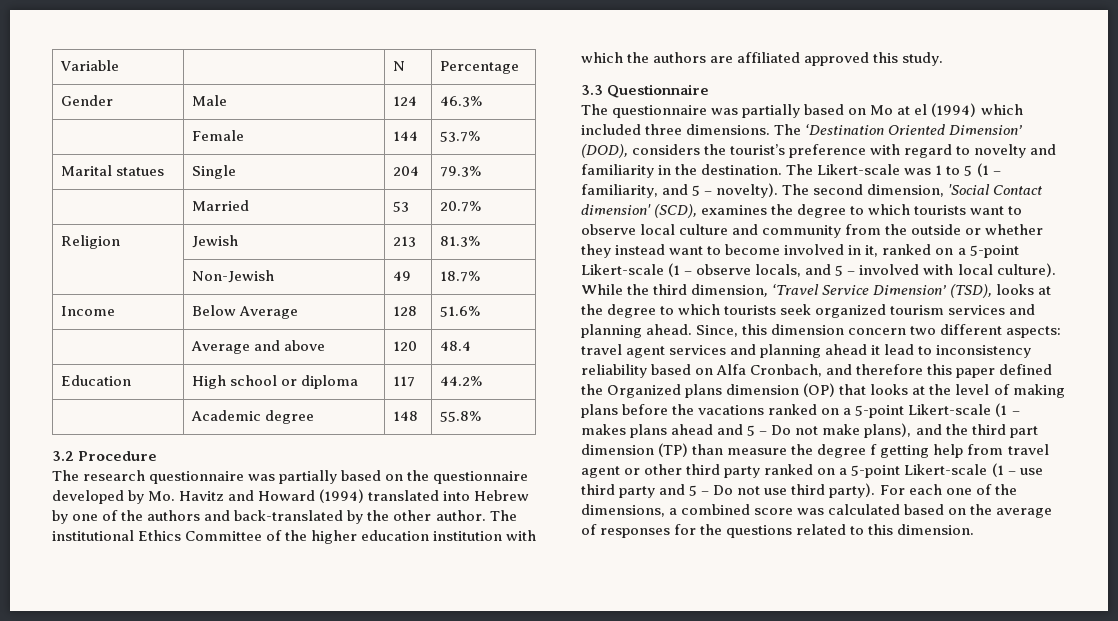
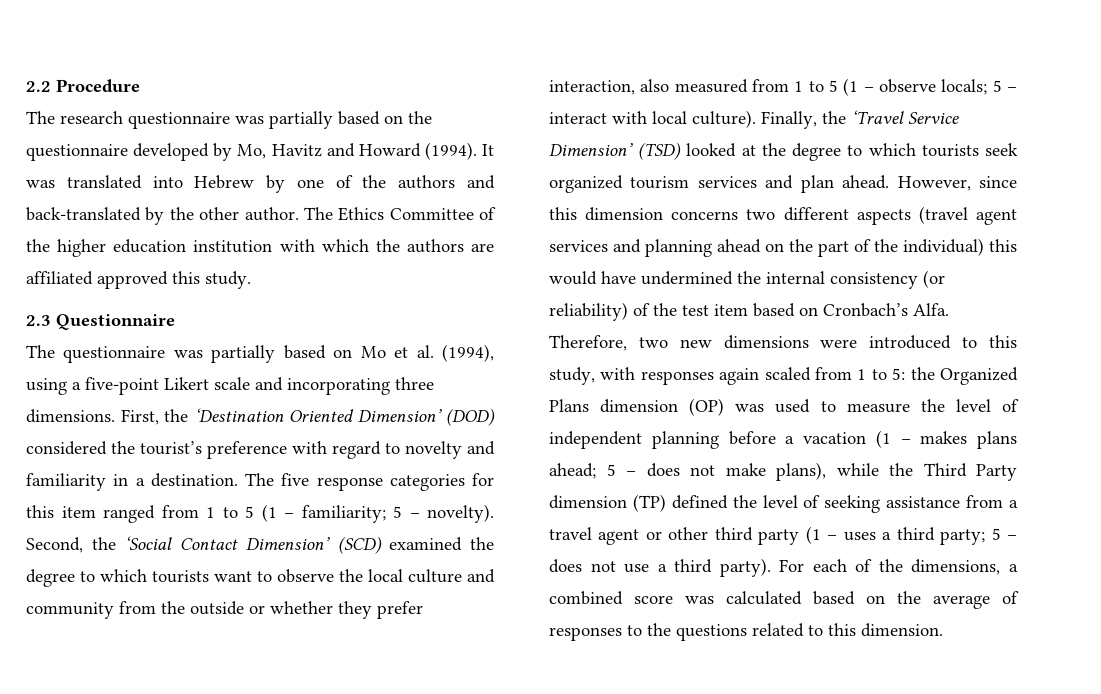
[59,60,119,71] [392,61,405,71] [439,61,519,74] [60,95,113,106] [191,95,227,106] [392,96,417,106] [439,96,482,107] [191,130,244,141] [392,131,418,141] [439,131,480,142] [60,165,164,176] [191,165,236,179] [392,166,419,176] [439,166,481,177] [191,200,249,211] [392,201,409,212] [439,201,481,212] [60,235,120,249] [191,235,238,248] [392,236,416,247] [439,236,480,247] [191,270,274,283] [392,271,411,281] [439,271,480,282] [60,306,115,316] [191,305,298,319] [392,306,417,316] [439,306,480,317] [190,340,325,354] [392,341,417,351] [439,341,471,351] [60,375,131,386] [191,375,358,389] [392,376,415,387] [439,376,482,386] [190,410,314,424] [392,411,418,421] [439,411,481,422] [52,451,74,461] Variable | | N | Percentage // Gender | Male | 124 | 46.3% // | Female | 144 | 53.7% // Marital statues | Single | 204 | 79.3% // | Married | 53 | 20.7% // Religion | Jewish | 213 | 81.3% // | Non-Jewish | 49 | 18.7% // Income | Below Average | 128 | 51.6% // | Average and above | 120 | 48.4 // Education | High school or diploma | 117 | 44.2% // | Academic degree | 148 | 55.8% // 3.2 -> [26,81,51,92] 2.2
[148,491,176,501] Mo. -> [237,144,267,159] Mo,
[319,489,365,503] (1994) -> [424,142,494,160] [26,180,55,188] (1994). It was
[52,530,134,541] institutional -> (333, 213) none
[581,85,603,95] 3.3 -> [26,315,51,326] 2.3
[897,103,1023,117] [581,124,802,135] at el (1994) which included three dimensions. The -> [394,344,495,362] [26,377,434,395] [26,409,188,425] et al. (1994), using a five-point Likert scale and incorporating three dimensions. First, the
[581,144,701,158] (DOD), considers -> [446,408,495,426] [26,441,107,455] (DOD) considered
[675,164,698,175] the -> [135,478,145,486] a
[817,163,1001,177] [581,184,689,198] Likert-scale was 1 to 5 (1 – familiarity, and -> [281,473,494,491] [26,504,386,523] five response categories for this item ranged from 1 to 5 (1 – familiarity;
[782,184,1043,197] [581,204,768,218] The second dimension, 'Social Contact dimension' (SCD), examines -> [26,536,463,554] Second, the ‘Social Contact Dimension’ (SCD) examined
(636, 229) none -> [339,569,363,582] the
[615,244,1019,258] [581,264,664,275] instead want to become involved in it, ranked on a 5-point Likert-scale -> [377,601,423,619] [549,79,838,95] prefer interaction, also measured from 1 to 5
[755,264,920,277] locals, and 5 – involved -> [941,79,1017,95] [549,112,607,124] locals; 5 – interact
[581,284,769,297] While the third dimension, -> [761,111,846,129] Finally, the
[950,284,1035,298] (TSD), looks -> [638,142,737,160] (TSD) looked
[581,324,739,338] planning ahead. Since, -> [800,175,1017,193] plan ahead. However, since
[848,328,907,335] concern -> [671,211,739,220] concerns
[1006,326,1062,338] [581,344,622,355] aspects: travel -> [856,206,968,225] aspects (travel
[871,344,1032,358] [581,364,1053,378] it lead to inconsistency reliability based on Alfa Cronbach, and therefore this paper defined -> [765,238,1017,257] [549,270,945,289] [549,302,949,321] [549,335,1017,351] [549,367,906,385] on the part of the individual) this would have undermined the internal consistency (or reliability) of the test item based on Cronbach’s Alfa. Therefore, two new dimensions were introduced to this study, with responses again scaled from 1 to 5:
[685,384,723,398] plans -> [549,399,589,412] Plans
[839,384,1065,398] [581,404,992,418] that looks at the level of making plans before the vacations ranked on a 5-point Likert-scale -> [735,399,1019,413] [549,431,866,449] was used to measure the level of independent planning before a vacation
[671,424,792,436] ahead and 5 – Do -> [549,463,680,479] ahead; 5 – does
[915,424,1038,438] [581,443,1004,458] and the third part dimension (TP) than measure the degree f getting help from -> [836,463,1017,481] [549,494,1019,513] while the Third Party dimension (TP) defined the level of seeking assistance from a
[764,463,1043,478] [581,484,734,498] ranked on a 5-point Likert-scale (1 – use third party and 5 – Do -> [805,526,1017,545] [549,559,582,573] (1 – uses a third party; 5 – does
(788, 491) none -> [657,564,667,572] a
[945,488,972,495] one -> (847, 565) none
[674,524,697,535] for -> [627,625,642,636] to

